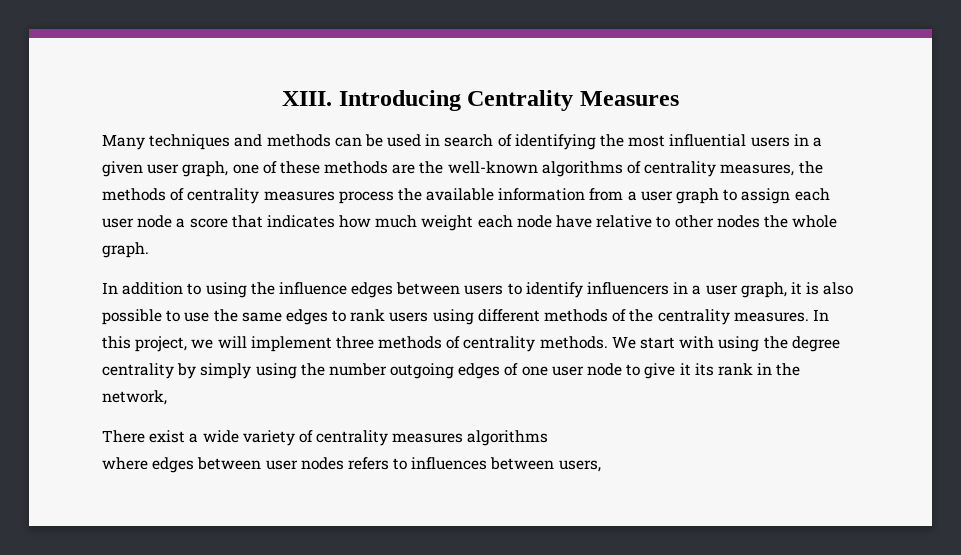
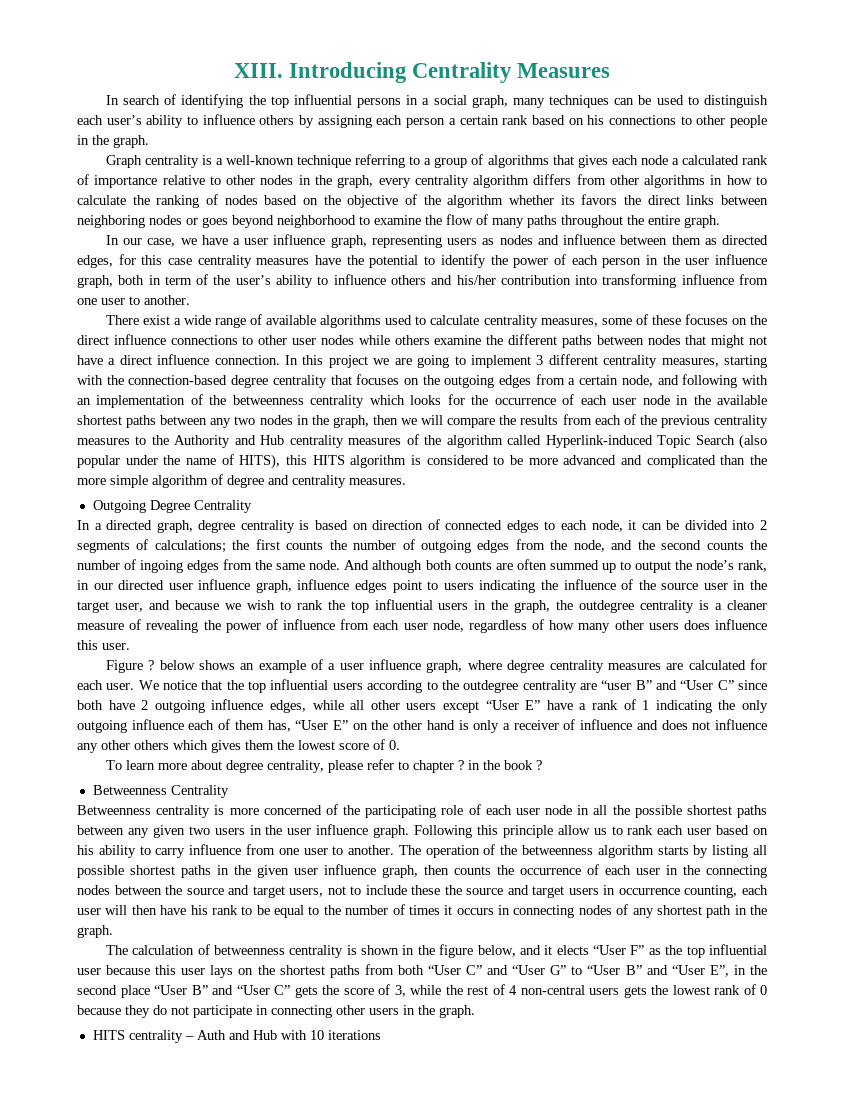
[102,134,822,150] [102,161,823,177] [102,188,830,204] [102,215,838,231] [102,242,149,258] [102,282,854,298] [102,309,829,325] [102,336,840,352] [102,363,801,379] [102,390,167,405] [102,430,549,446] [102,457,601,473] Many techniques and methods can be used in search of identifying the most influential users in a given user graph, one of these methods are the well-known algorithms of centrality measures, the methods of centrality measures process the available information from a user graph to assign each user node a score that indicates how much weight each node have relative to other nodes the whole graph. // In addition to using the influence edges between users to identify influencers in a user graph, it is also possible to use the same edges to rank users using different methods of the centrality measures. In this project, we will implement three methods of centrality methods. We start with using the degree centrality by simply using the number outgoing edges of one user node to give it its rank in the network, // There exist a wide variety of centrality measures algorithms // where edges between user nodes refers to influences between users, -> [105,94,768,108] [77,114,768,128] [77,135,149,148] [105,154,768,168] [77,174,768,188] [77,194,768,208] [77,214,720,228] [105,234,768,248] [77,254,768,268] [77,274,768,288] [77,295,190,305] [105,314,767,328] [77,334,768,348] [77,354,768,368] [77,374,768,388] [77,394,768,408] [77,414,769,428] [77,434,767,449] [77,454,767,469] [77,474,406,488] [92,500,252,513] [77,519,767,533] [77,539,768,553] [77,559,767,573] [77,579,767,593] [77,599,767,613] [77,619,767,633] [77,640,130,650] [105,659,767,673] [77,679,768,693] [77,699,769,713] [77,719,767,733] [77,739,400,753] [105,759,542,773] [92,785,229,798] [77,804,767,818] [77,824,768,838] [77,844,767,858] [77,864,767,878] [77,885,768,898] [77,904,767,918] [77,925,113,938] [105,944,768,958] [77,964,767,978] [77,984,767,998] [77,1005,475,1018] [92,1030,381,1043] In search of identifying the top influential persons in a social graph, many techniques can be used to distinguish each user’s ability to influence others by assigning each person a certain rank based on his connections to other people in the graph. // Graph centrality is a well-known technique referring to a group of algorithms that gives each node a calculated rank of importance relative to other nodes in the graph, every centrality algorithm differs from other algorithms in how to calculate the ranking of nodes based on the objective of the algorithm whether its favors the direct links between neighboring nodes or goes beyond neighborhood to examine the flow of many paths throughout the entire graph. // In our case, we have a user influence graph, representing users as nodes and influence between them as directed edges, for this case centrality measures have the potential to identify the power of each person in the user influence graph, both in term of the user’s ability to influence others and his/her contribution into transforming influence from one user to another. // There exist a wide range of available algorithms used to calculate centrality measures, some of these focuses on the direct influence connections to other user nodes while others examine the different paths between nodes that might not have a direct influence connection. In this project we are going to implement 3 different centrality measures, starting with the connection-based degree centrality that focuses on the outgoing edges from a certain node, and following with an implementation of the betweenness centrality which looks for the occurrence of each user node in the available shortest paths between any two nodes in the graph, then we will compare the results from each of the previous centrality measures to the Authority and Hub centrality measures of the algorithm called Hyperlink-induced Topic Search (also popular under the name of HITS), this HITS algorithm is considered to be more advanced and complicated than the more simple algorithm of degree and centrality measures. // Outgoing Degree Centrality // In a directed graph, degree centrality is based on direction of connected edges to each node, it can be divided into 2 segments of calculations; the first counts the number of outgoing edges from the node, and the second counts the number of ingoing edges from the same node. And although both counts are often summed up to output the node’s rank, in our directed user influence graph, influence edges point to users indicating the influence of the source user in the target user, and because we wish to rank the top influential users in the graph, the outdegree centrality is a cleaner measure of revealing the power of influence from each user node, regardless of how many other users does influence this user. // Figure ? below shows an example of a user influence graph, where degree centrality measures are calculated for each user. We notice that the top influential users according to the outdegree centrality are “user B” and “User C” since both have 2 outgoing influence edges, while all other users except “User E” have a rank of 1 indicating the only outgoing influence each of them has, “User E” on the other hand is only a receiver of influence and does not influence any other others which gives them the lowest score of 0. // To learn more about degree centrality, please refer to chapter ? in the book ? // Betweenness Centrality // Betweenness centrality is more concerned of the participating role of each user node in all the possible shortest paths between any given two users in the user influence graph. Following this principle allow us to rank each user based on his ability to carry influence from one user to another. The operation of the betweenness algorithm starts by listing all possible shortest paths in the given user influence graph, then counts the occurrence of each user in the connecting nodes between the source and target users, not to include these the source and target users in occurrence counting, each user will then have his rank to be equal to the number of times it occurs in connecting nodes of any shortest path in the graph. // The calculation of betweenness centrality is shown in the figure below, and it elects “User F” as the top influential user because this user lays on the shortest paths from both “User C” and “User G” to “User B” and “User E”, in the second place “User B” and “User C” gets the score of 3, while the rest of 4 non-central users gets the lowest rank of 0 because they do not participate in connecting other users in the graph. // HITS centrality – Auth and Hub with 10 iterations

